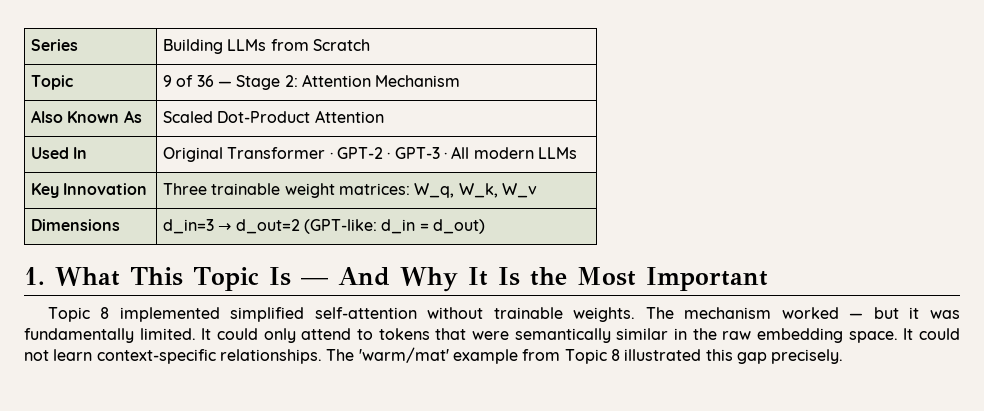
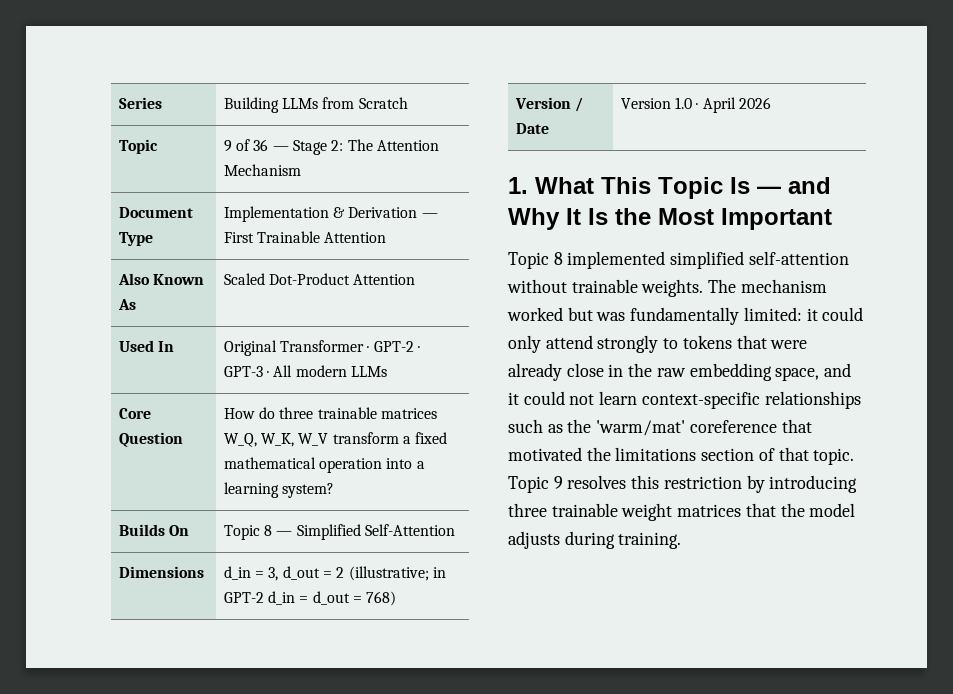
(298, 81) none -> [347,139,373,151] The
(461, 81) none -> [118,207,193,218] [118,232,153,246] [223,206,438,222] [223,231,387,243] // Document Type | Implementation & Derivation — First Trainable Attention
[30,183,148,198] [162,183,537,198] [30,219,120,231] [162,219,485,234] Key Innovation | Three trainable weight matrices: W_q, W_k, W_v // Dimensions | d_in=3 → d_out=2 (GPT-like: d_in = d_out) -> [118,408,151,419] [118,432,183,447] [223,407,438,419] [223,432,448,447] [223,457,425,473] [223,482,335,498] [118,524,190,536] [223,524,456,540] [118,566,204,578] [223,566,447,581] [223,591,397,606] [514,97,584,112] [515,123,549,134] [620,97,772,113] Core Question | How do three trainable matrices W_Q, W_K, W_V transform a fixed mathematical operation into a learning system? // Builds On | Topic 8 — Simplified Self-Attention // Dimensions | d_in = 3, d_out = 2 (illustrative; in GPT-2 d_in = d_out = 768) // Version / Date | Version 1.0 · April 2026
[337,267,390,286] And -> [788,177,831,194] and
[849,307,960,319] [24,328,212,343] — but it was fundamentally limited. It -> [567,307,818,325] but was fundamentally limited: it
(352, 334) none -> [597,335,659,353] strongly
[514,328,669,343] semantically similar -> [508,363,604,381] already close
[848,328,914,343] space. It -> [775,363,852,381] [508,392,519,405] space, and it
[219,347,844,364] relationships. The 'warm/mat' example from Topic 8 illustrated this gap precisely. -> [764,391,861,409] [508,419,812,436] [508,447,855,465] [508,475,858,493] [508,503,856,521] [508,531,682,549] relationships such as the 'warm/mat' coreference that motivated the limitations section of that topic. Topic 9 resolves this restriction by introducing three trainable weight matrices that the model adjusts during training.

